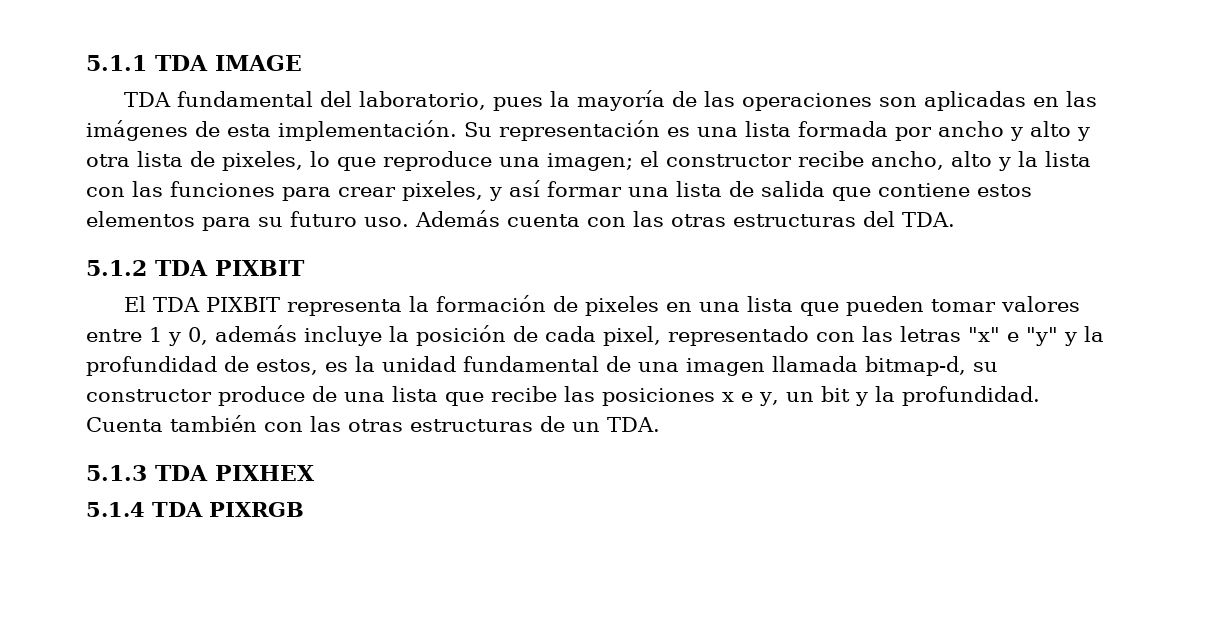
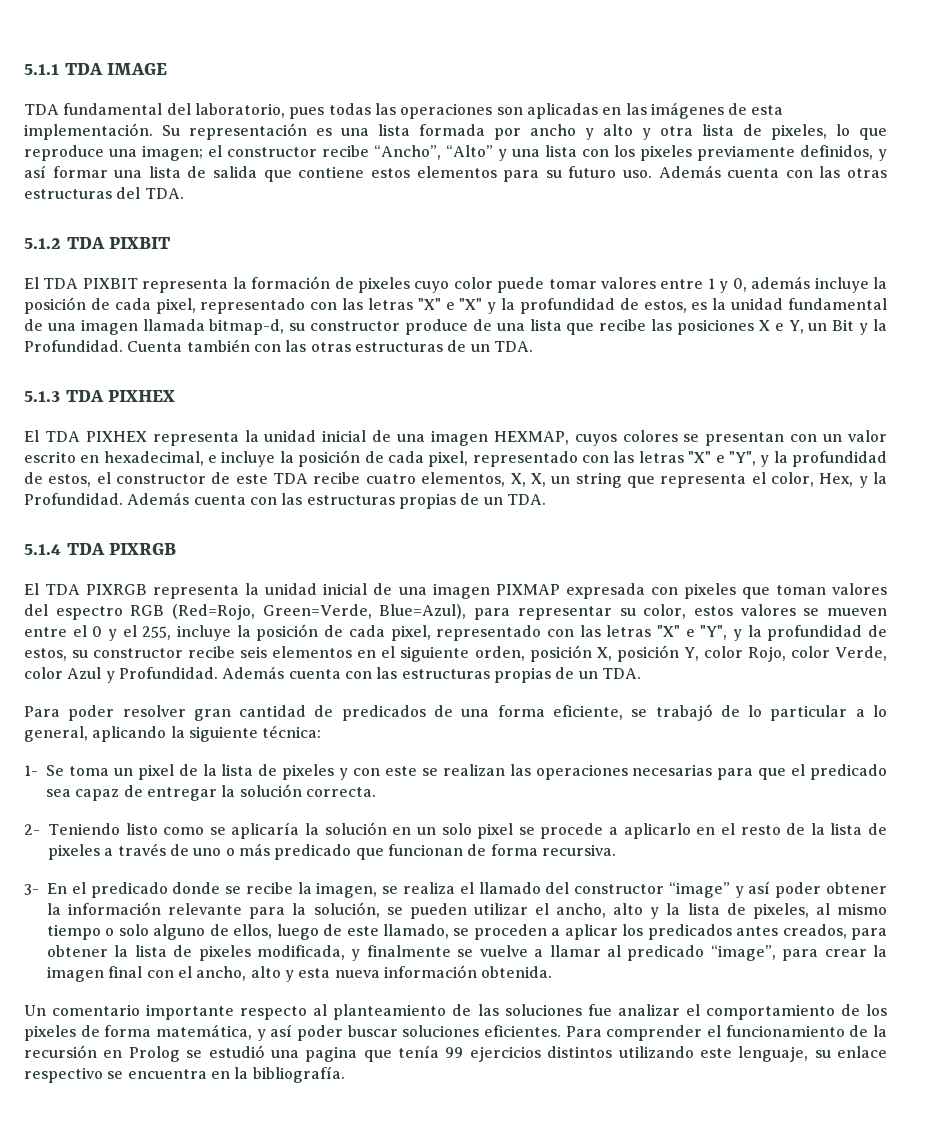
[550,90,698,111] la mayoría de -> [328,103,371,115] todas
[871,151,1091,171] [86,181,483,201] ancho, alto y la lista con las funciones para crear pixeles, -> [374,145,873,161] “Ancho”, “Alto” y una lista con los pixeles previamente definidos,
[666,296,925,316] en una lista que pueden -> [414,277,545,293] cuyo color puede
[968,327,1058,346] "x" e "y" -> [417,298,483,310] "X" e "X"
[722,386,1040,406] x e y, un bit y la profundidad. -> [758,319,888,335] [24,340,123,352] X e Y, un Bit y la Profundidad.
[86,502,304,517] 5.1.4 TDA PIXRGB -> [24,430,887,446] [24,450,887,467] [24,472,888,488] [24,492,546,509] [24,543,177,555] [24,583,887,599] [24,604,888,620] [24,624,887,641] [24,645,887,662] [24,666,641,683] [24,704,887,721] [24,725,322,742] [24,764,887,780] [46,784,376,801] [24,822,887,839] [48,843,616,860] [24,881,888,898] [47,902,887,919] [47,924,888,940] [47,945,887,961] [47,965,553,982] [24,1004,887,1020] [24,1024,887,1041] [24,1045,887,1062] [24,1066,345,1083] El TDA PIXHEX representa la unidad inicial de una imagen HEXMAP, cuyos colores se presentan con un valor escrito en hexadecimal, e incluye la posición de cada pixel, representado con las letras "X" e "Y", y la profundidad de estos, el constructor de este TDA recibe cuatro elementos, X, X, un string que representa el color, Hex, y la Profundidad. Además cuenta con las estructuras propias de un TDA. // 5.1.4 TDA PIXRGB // El TDA PIXRGB representa la unidad inicial de una imagen PIXMAP expresada con pixeles que toman valores del espectro RGB (Red=Rojo, Green=Verde, Blue=Azul), para representar su color, estos valores se mueven entre el 0 y el 255, incluye la posición de cada pixel, representado con las letras "X" e "Y", y la profundidad de estos, su constructor recibe seis elementos en el siguiente orden, posición X, posición Y, color Rojo, color Verde, color Azul y Profundidad. Además cuenta con las estructuras propias de un TDA. // Para poder resolver gran cantidad de predicados de una forma eficiente, se trabajó de lo particular a lo general, aplicando la siguiente técnica: // 1- Se toma un pixel de la lista de pixeles y con este se realizan las operaciones necesarias para que el predicado sea capaz de entregar la solución correcta. // 2- Teniendo listo como se aplicaría la solución en un solo pixel se procede a aplicarlo en el resto de la lista de pixeles a través de uno o más predicado que funcionan de forma recursiva. // 3- En el predicado donde se recibe la imagen, se realiza el llamado del constructor “image” y así poder obtener la información relevante para la solución, se pueden utilizar el ancho, alto y la lista de pixeles, al mismo tiempo o solo alguno de ellos, luego de este llamado, se proceden a aplicar los predicados antes creados, para obtener la lista de pixeles modificada, y finalmente se vuelve a llamar al predicado “image”, para crear la imagen final con el ancho, alto y esta nueva información obtenida. // Un comentario importante respecto al planteamiento de las soluciones fue analizar el comportamiento de los pixeles de forma matemática, y así poder buscar soluciones eficientes. Para comprender el funcionamiento de la recursión en Prolog se estudió una pagina que tenía 99 ejercicios distintos utilizando este lenguaje, su enlace respectivo se encuentra en la bibliografía.

